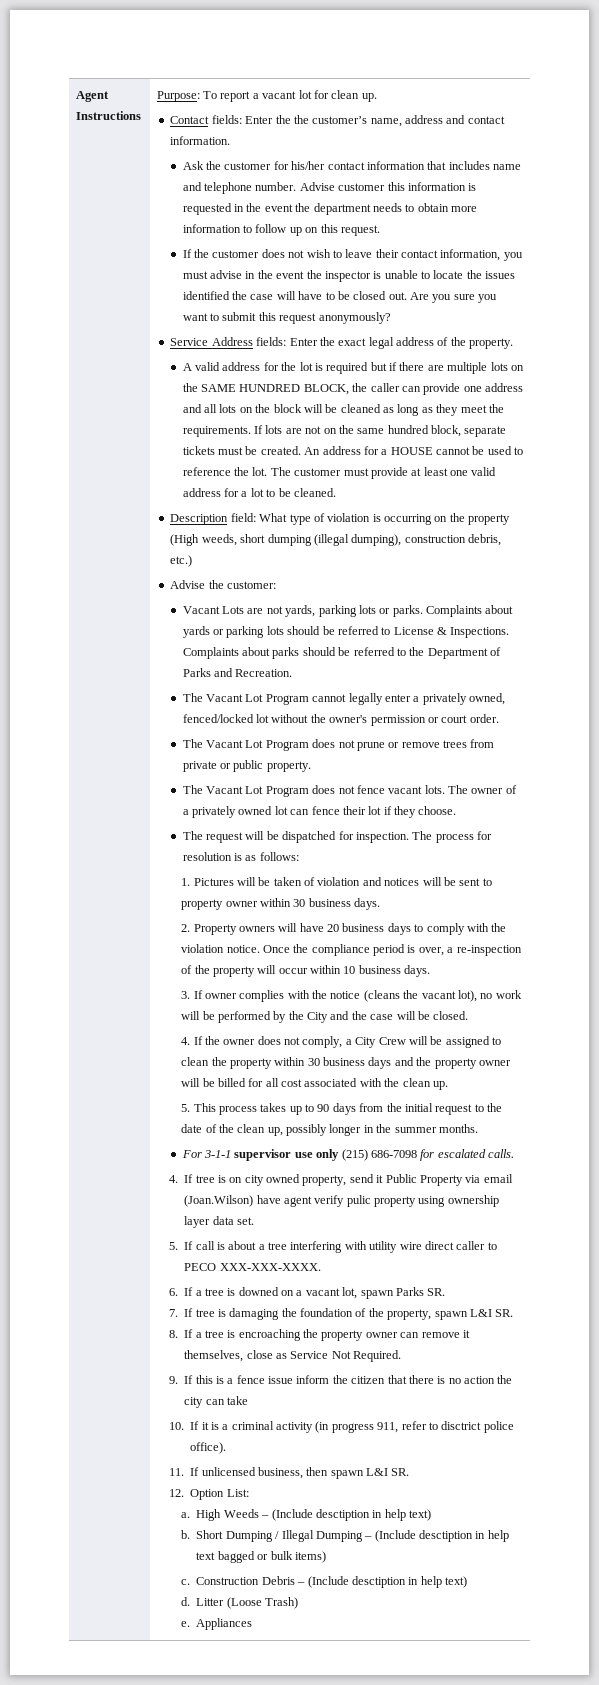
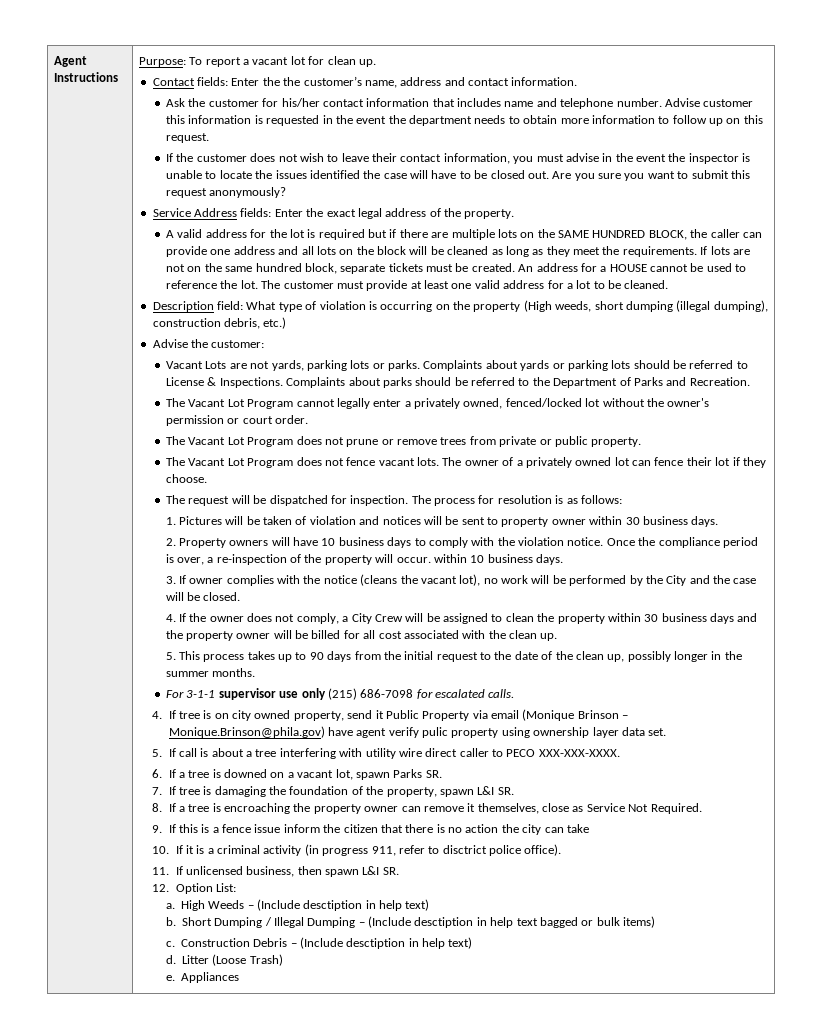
[327,924,340,932] 20 -> [321,538,336,546] 10
[278,968,308,974] occur -> [396,557,431,563] occur.
[184,1195,254,1207] (Joan.Wilson) -> [522,709,629,721] [168,726,325,738] (Monique Brinson – Monique.Brinson@phila.gov)

